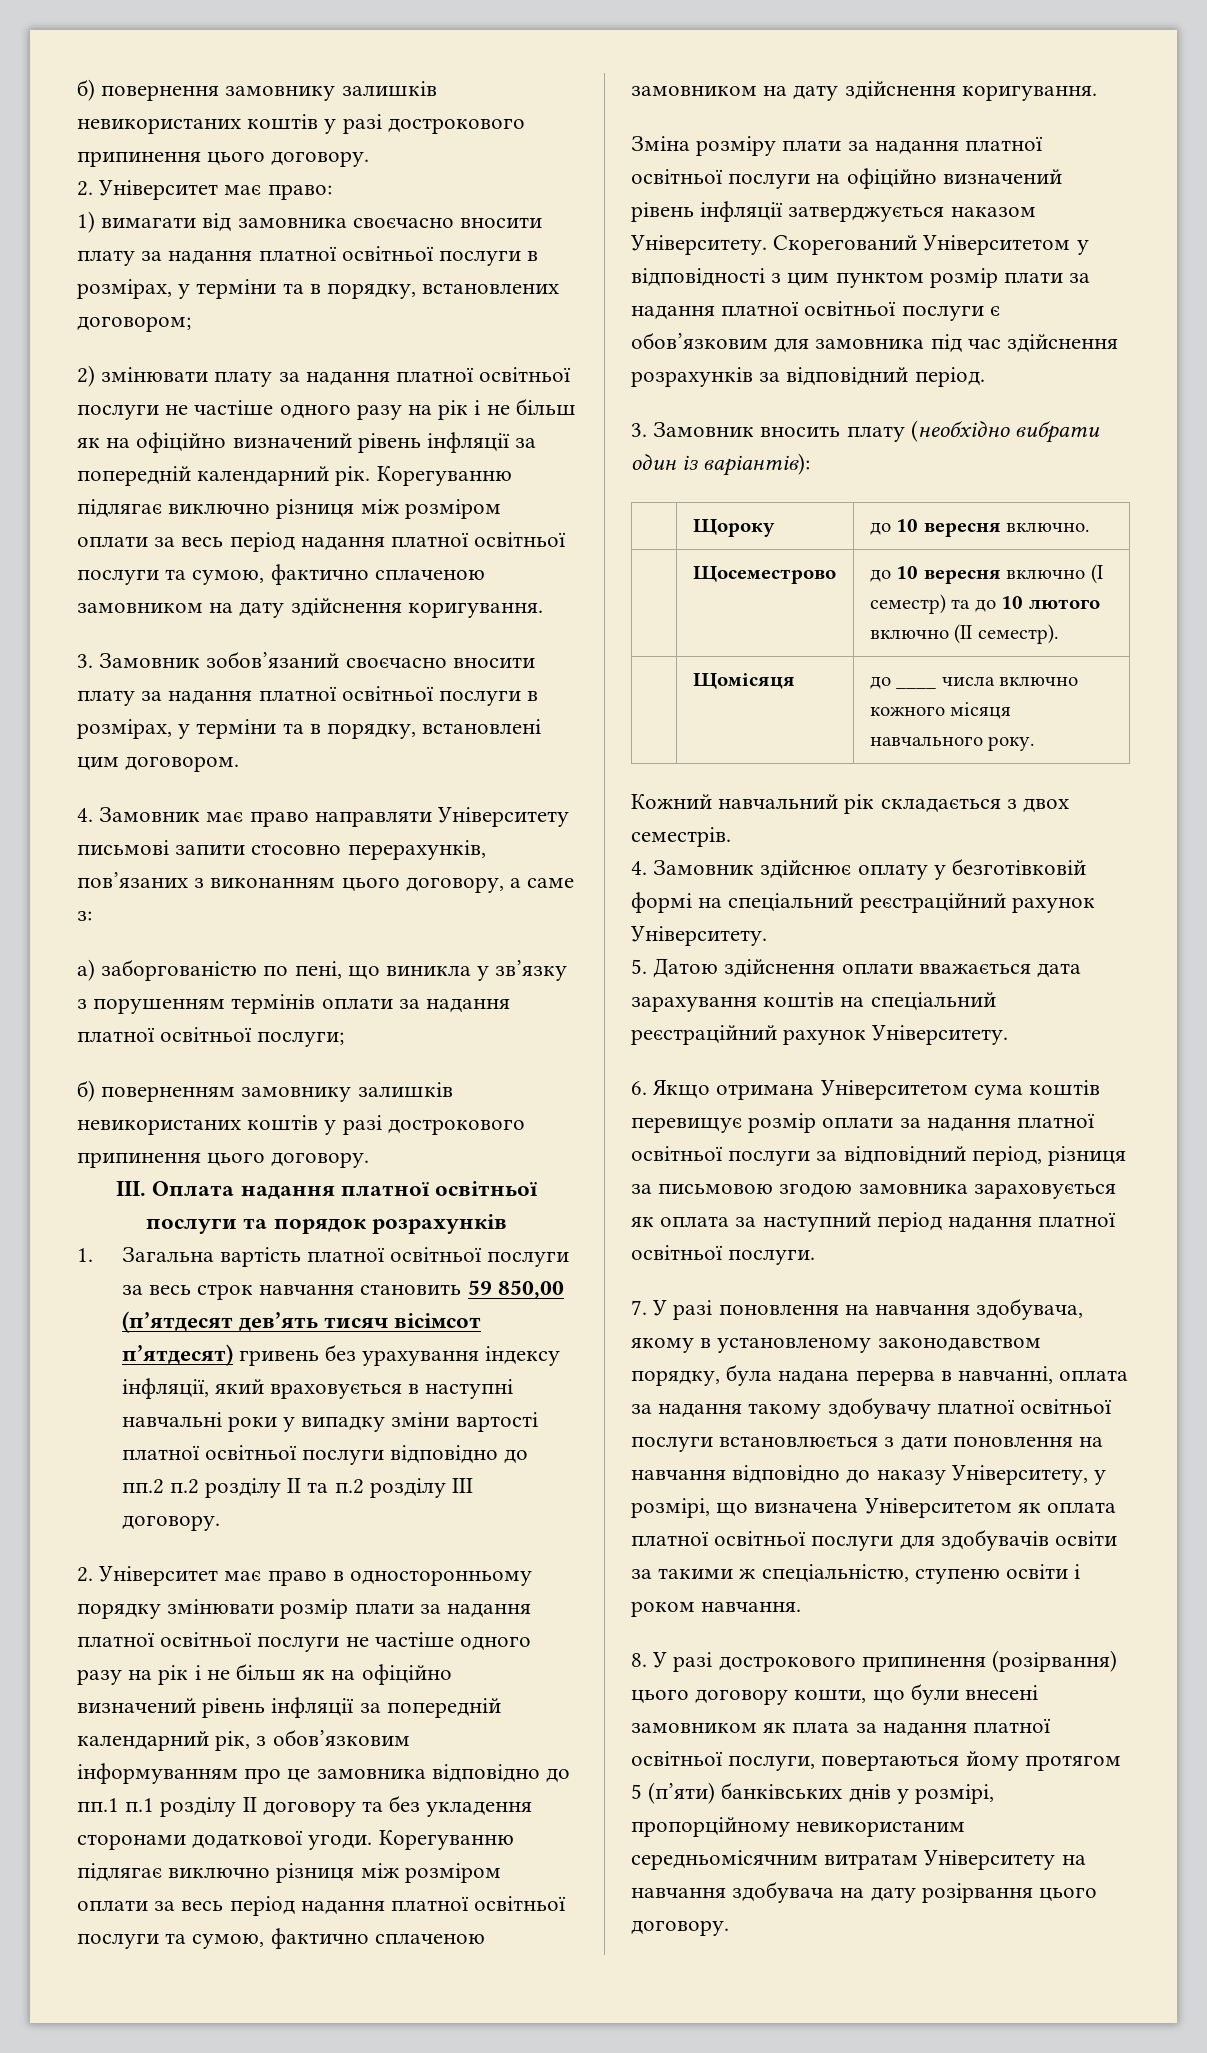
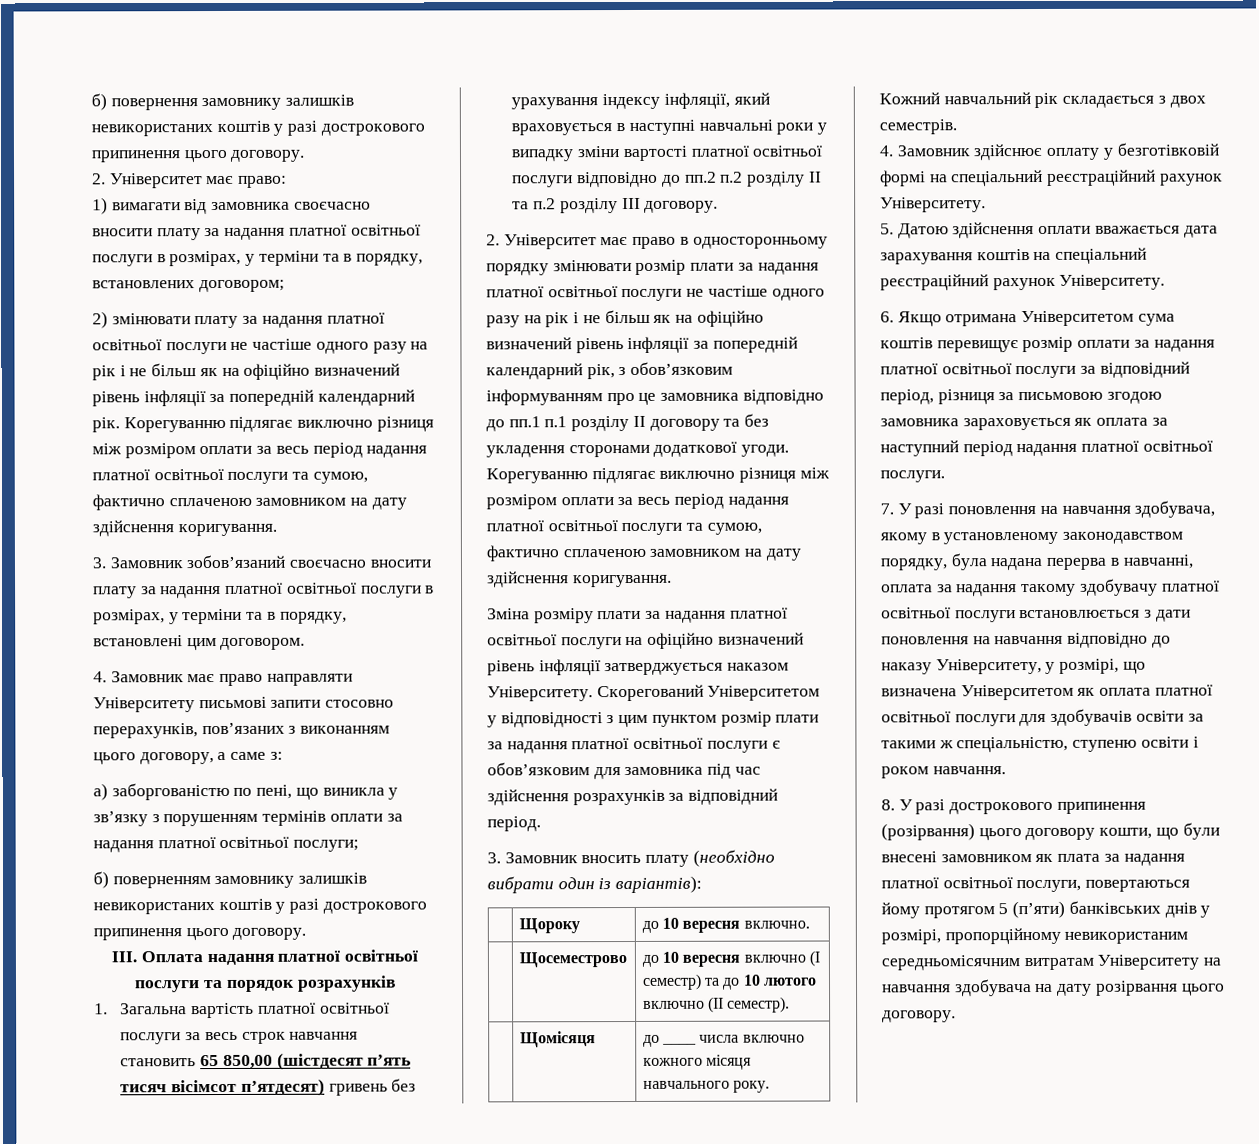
[467,1280,564,1299] [121,1311,318,1333] 59 850,00 (п’ятдесят дев’ять -> [200,1052,412,1070] 65 850,00 (шістдесят п’ять

